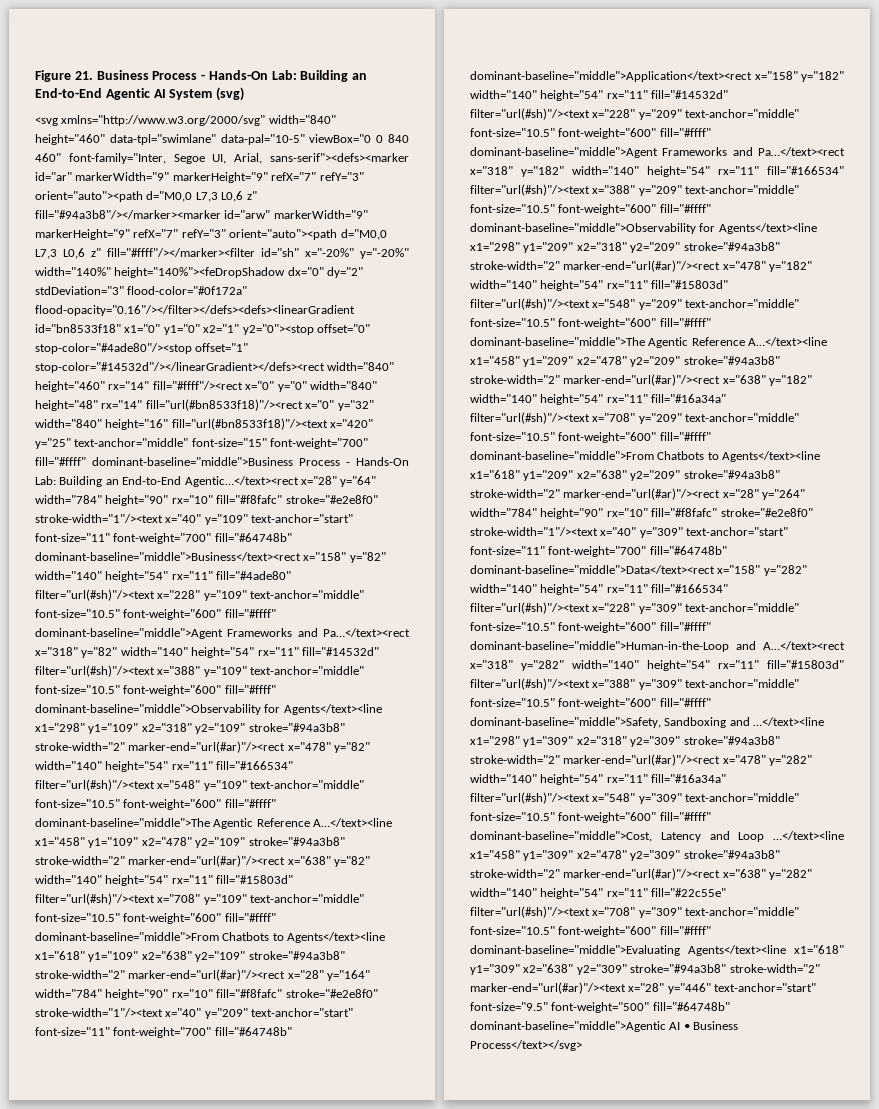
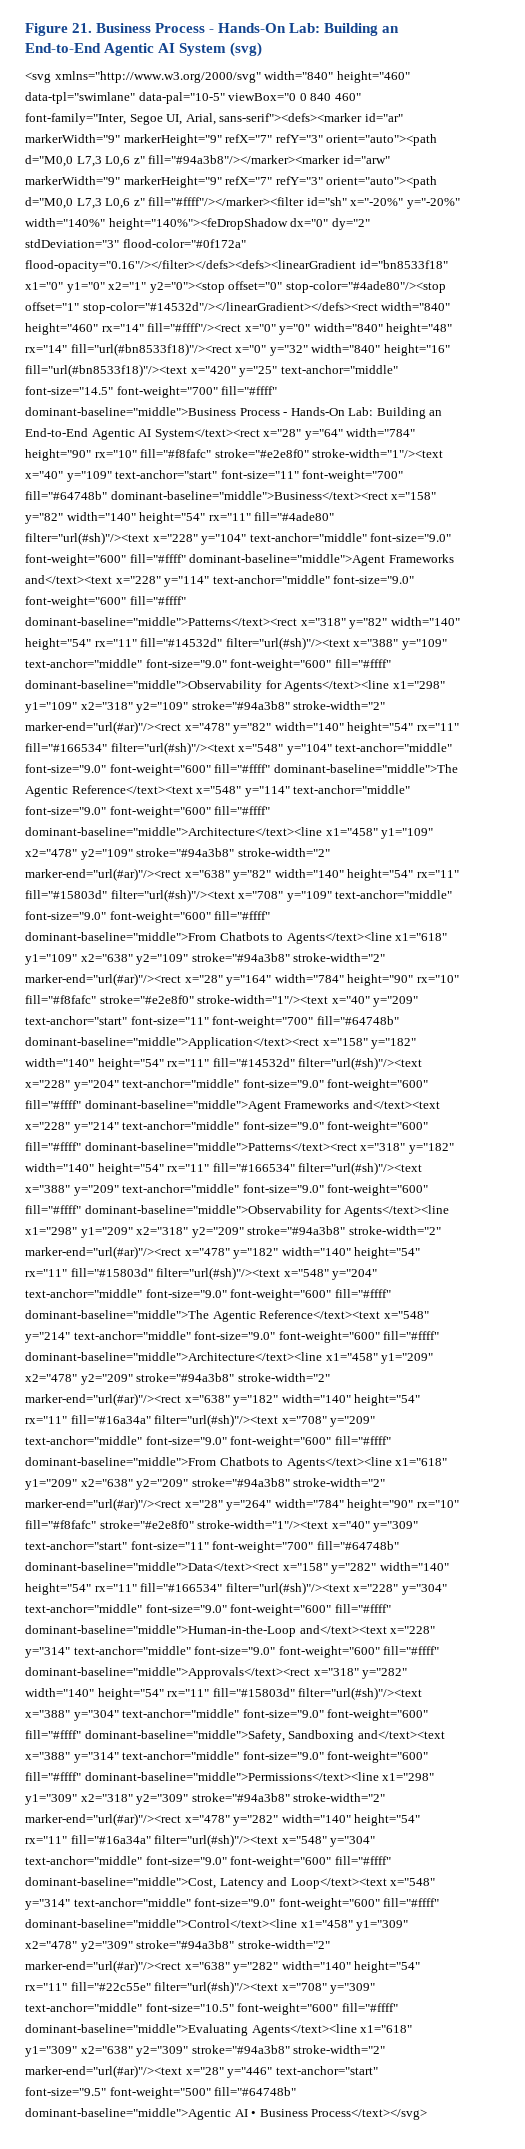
[191,438,267,447] font-size="15" -> [25,386,113,395] font-size="14.5"
[184,476,299,487] Agentic…</text><rect -> [91,429,260,440] Agentic AI System</text><rect
[203,590,365,601] [35,609,276,620] [35,628,410,639] y="109" text-anchor="middle" font-size="10.5" font-weight="600" fill="#ffff" dominant-baseline="middle">Agent Frameworks and Pa…</text><rect -> [201,533,452,545] [25,554,454,566] [25,575,415,587] [25,596,186,608] [25,617,297,626] y="104" text-anchor="middle" font-size="9.0" font-weight="600" fill="#ffff" dominant-baseline="middle">Agent Frameworks and</text><text x="228" y="114" text-anchor="middle" font-size="9.0" font-weight="600" fill="#ffff" dominant-baseline="middle">Patterns</text><rect
[35,685,120,694] font-size="10.5" -> [145,659,227,668] font-size="9.0"
[203,780,365,791] [35,799,276,810] [35,818,393,829] y="109" text-anchor="middle" font-size="10.5" font-weight="600" fill="#ffff" dominant-baseline="middle">The Agentic Reference A…</text><line -> [286,743,453,755] [25,764,458,776] [25,785,411,797] [25,806,271,818] [25,827,322,836] y="104" text-anchor="middle" font-size="9.0" font-weight="600" fill="#ffff" dominant-baseline="middle">The Agentic Reference</text><text x="548" y="114" text-anchor="middle" font-size="9.0" font-weight="600" fill="#ffff" dominant-baseline="middle">Architecture</text><line
[35,913,120,922] font-size="10.5" -> [25,911,106,920] font-size="9.0"
[638,109,800,120] [470,128,711,139] [470,147,845,158] y="209" text-anchor="middle" font-size="10.5" font-weight="600" fill="#ffff" dominant-baseline="middle">Agent Frameworks and Pa…</text><rect -> [73,1079,429,1091] [25,1100,440,1112] [25,1121,429,1133] [25,1142,357,1151] y="204" text-anchor="middle" font-size="9.0" font-weight="600" fill="#ffff" dominant-baseline="middle">Agent Frameworks and</text><text x="228" y="214" text-anchor="middle" font-size="9.0" font-weight="600" fill="#ffff" dominant-baseline="middle">Patterns</text><rect
[470,204,555,213] font-size="10.5" -> [242,1184,324,1193] font-size="9.0"
[638,299,800,310] [470,318,711,329] [470,337,828,348] y="209" text-anchor="middle" font-size="10.5" font-weight="600" fill="#ffff" dominant-baseline="middle">The Agentic Reference A…</text><line -> [332,1269,378,1280] [25,1289,391,1301] [25,1310,429,1322] [25,1331,440,1343] [25,1352,322,1361] y="204" text-anchor="middle" font-size="9.0" font-weight="600" fill="#ffff" dominant-baseline="middle">The Agentic Reference</text><text x="548" y="214" text-anchor="middle" font-size="9.0" font-weight="600" fill="#ffff" dominant-baseline="middle">Architecture</text><line
[470,432,555,441] font-size="10.5" -> [145,1436,227,1445] font-size="9.0"
[638,603,800,614] [470,622,711,633] [470,641,845,652] y="309" text-anchor="middle" font-size="10.5" font-weight="600" fill="#ffff" dominant-baseline="middle">Human-in-the-Loop and A…</text><rect -> [401,1584,447,1595] [25,1604,391,1616] [25,1625,436,1637] [25,1646,440,1658] [25,1667,310,1679] y="304" text-anchor="middle" font-size="9.0" font-weight="600" fill="#ffff" dominant-baseline="middle">Human-in-the-Loop and</text><text x="228" y="314" text-anchor="middle" font-size="9.0" font-weight="600" fill="#ffff" dominant-baseline="middle">Approvals</text><rect
[638,679,800,690] [470,698,555,707] y="309" text-anchor="middle" font-size="10.5" -> [73,1709,324,1721] y="304" text-anchor="middle" font-size="9.0"
[729,717,825,726] and …</text><line -> [357,1730,445,1739] [25,1751,429,1763] [25,1772,379,1781] and</text><text x="388" y="314" text-anchor="middle" font-size="9.0" font-weight="600" fill="#ffff" dominant-baseline="middle">Permissions</text><line
[638,793,800,804] [470,812,555,821] y="309" text-anchor="middle" font-size="10.5" -> [330,1836,376,1847] [25,1856,227,1865] y="304" text-anchor="middle" font-size="9.0"
[738,831,844,842] Loop …</text><line -> [290,1878,436,1889] [25,1898,440,1910] [25,1919,297,1928] Loop</text><text x="548" y="314" text-anchor="middle" font-size="9.0" font-weight="600" fill="#ffff" dominant-baseline="middle">Control</text><line

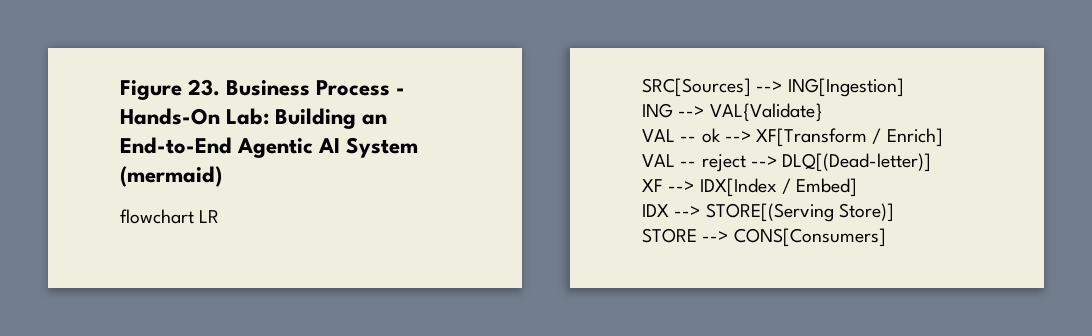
[72,23,93,33] 21. -> [188,79,221,96] 23.
[230,42,263,57] [25,71,410,83] [25,92,361,104] [25,113,403,125] [25,134,438,146] [25,155,390,167] [25,176,438,188] [25,197,460,209] [25,218,370,230] [25,239,246,248] [25,260,448,272] [25,281,446,293] [25,302,451,314] [25,323,453,335] [25,343,450,356] [25,364,398,377] [25,386,278,398] [25,407,443,419] [25,428,416,440] [25,449,444,461] [25,470,404,482] [25,491,437,500] [25,512,335,524] [25,532,452,545] [25,554,454,566] [25,575,415,587] [25,596,186,608] [25,617,460,629] [25,637,447,650] [25,659,391,671] [25,680,445,692] [25,701,386,713] [25,721,459,734] [25,742,453,755] [25,764,458,776] [25,785,411,797] [25,806,271,818] [25,827,434,839] [25,848,330,860] [25,868,459,881] [25,889,453,902] [25,911,271,923] [25,932,448,944] [25,953,386,965] [25,973,459,986] [25,995,419,1007] [25,1016,399,1028] [25,1037,417,1049] [25,1057,423,1070] [25,1079,429,1091] [25,1100,440,1112] [25,1121,429,1133] [25,1142,454,1154] [25,1162,423,1175] [25,1184,429,1196] [25,1205,449,1217] [25,1226,441,1238] [25,1246,421,1259] [25,1267,378,1280] [25,1289,391,1301] [25,1310,429,1322] [25,1331,440,1343] [25,1352,434,1364] [25,1373,330,1385] [25,1393,421,1406] [25,1414,376,1427] [25,1436,391,1448] [25,1457,448,1469] [25,1478,386,1490] [25,1498,459,1511] [25,1520,419,1532] [25,1541,399,1553] [25,1562,449,1574] [25,1582,447,1595] [25,1604,391,1616] [25,1625,436,1637] [25,1646,440,1658] [25,1667,408,1679] [25,1687,423,1700] [25,1709,429,1721] [25,1730,445,1742] [25,1751,429,1763] [25,1772,435,1781] [25,1793,386,1805] [25,1813,421,1826] [25,1834,376,1847] [25,1856,391,1868] [25,1877,436,1889] [25,1898,440,1910] [25,1919,409,1931] [25,1940,330,1952] [25,1960,421,1973] [25,1981,376,1994] [25,2003,398,2015] [25,2024,413,2036] [25,2045,386,2057] [25,2065,378,2078] [25,2087,297,2099] [25,2108,428,2120] (svg) // <svg xmlns="http://www.w3.org/2000/svg" width="840" height="460" data-tpl="swimlane" data-pal="10-5" viewBox="0 0 840 460" font-family="Inter, Segoe UI, Arial, sans-serif"><defs><marker id="ar" markerWidth="9" markerHeight="9" refX="7" refY="3" orient="auto"><path d="M0,0 L7,3 L0,6 z" fill="#94a3b8"/></marker><marker id="arw" markerWidth="9" markerHeight="9" refX="7" refY="3" orient="auto"><path d="M0,0 L7,3 L0,6 z" fill="#ffff"/></marker><filter id="sh" x="-20%" y="-20%" width="140%" height="140%"><feDropShadow dx="0" dy="2" stdDeviation="3" flood-color="#0f172a" flood-opacity="0.16"/></filter></defs><defs><linearGradient id="bn8533f18" x1="0" y1="0" x2="1" y2="0"><stop offset="0" stop-color="#4ade80"/><stop offset="1" stop-color="#14532d"/></linearGradient></defs><rect width="840" height="460" rx="14" fill="#ffff"/><rect x="0" y="0" width="840" height="48" rx="14" fill="url(#bn8533f18)"/><rect x="0" y="32" width="840" height="16" fill="url(#bn8533f18)"/><text x="420" y="25" text-anchor="middle" font-size="14.5" font-weight="700" fill="#ffff" dominant-baseline="middle">Business Process - Hands-On Lab: Building an End-to-End Agentic AI System</text><rect x="28" y="64" width="784" height="90" rx="10" fill="#f8fafc" stroke="#e2e8f0" stroke-width="1"/><text x="40" y="109" text-anchor="start" font-size="11" font-weight="700" fill="#64748b" dominant-baseline="middle">Business</text><rect x="158" y="82" width="140" height="54" rx="11" fill="#4ade80" filter="url(#sh)"/><text x="228" y="104" text-anchor="middle" font-size="9.0" font-weight="600" fill="#ffff" dominant-baseline="middle">Agent Frameworks and</text><text x="228" y="114" text-anchor="middle" font-size="9.0" font-weight="600" fill="#ffff" dominant-baseline="middle">Patterns</text><rect x="318" y="82" width="140" height="54" rx="11" fill="#14532d" filter="url(#sh)"/><text x="388" y="109" text-anchor="middle" font-size="9.0" font-weight="600" fill="#ffff" dominant-baseline="middle">Observability for Agents</text><line x1="298" y1="109" x2="318" y2="109" stroke="#94a3b8" stroke-width="2" marker-end="url(#ar)"/><rect x="478" y="82" width="140" height="54" rx="11" fill="#166534" filter="url(#sh)"/><text x="548" y="104" text-anchor="middle" font-size="9.0" font-weight="600" fill="#ffff" dominant-baseline="middle">The Agentic Reference</text><text x="548" y="114" text-anchor="middle" font-size="9.0" font-weight="600" fill="#ffff" dominant-baseline="middle">Architecture</text><line x1="458" y1="109" x2="478" y2="109" stroke="#94a3b8" stroke-width="2" marker-end="url(#ar)"/><rect x="638" y="82" width="140" height="54" rx="11" fill="#15803d" filter="url(#sh)"/><text x="708" y="109" text-anchor="middle" font-size="9.0" font-weight="600" fill="#ffff" dominant-baseline="middle">From Chatbots to Agents</text><line x1="618" y1="109" x2="638" y2="109" stroke="#94a3b8" stroke-width="2" marker-end="url(#ar)"/><rect x="28" y="164" width="784" height="90" rx="10" fill="#f8fafc" stroke="#e2e8f0" stroke-width="1"/><text x="40" y="209" text-anchor="start" font-size="11" font-weight="700" fill="#64748b" dominant-baseline="middle">Application</text><rect x="158" y="182" width="140" height="54" rx="11" fill="#14532d" filter="url(#sh)"/><text x="228" y="204" text-anchor="middle" font-size="9.0" font-weight="600" fill="#ffff" dominant-baseline="middle">Agent Frameworks and</text><text x="228" y="214" text-anchor="middle" font-size="9.0" font-weight="600" fill="#ffff" dominant-baseline="middle">Patterns</text><rect x="318" y="182" width="140" height="54" rx="11" fill="#166534" filter="url(#sh)"/><text x="388" y="209" text-anchor="middle" font-size="9.0" font-weight="600" fill="#ffff" dominant-baseline="middle">Observability for Agents</text><line x1="298" y1="209" x2="318" y2="209" stroke="#94a3b8" stroke-width="2" marker-end="url(#ar)"/><rect x="478" y="182" width="140" height="54" rx="11" fill="#15803d" filter="url(#sh)"/><text x="548" y="204" text-anchor="middle" font-size="9.0" font-weight="600" fill="#ffff" dominant-baseline="middle">The Agentic Reference</text><text x="548" y="214" text-anchor="middle" font-size="9.0" font-weight="600" fill="#ffff" dominant-baseline="middle">Architecture</text><line x1="458" y1="209" x2="478" y2="209" stroke="#94a3b8" stroke-width="2" marker-end="url(#ar)"/><rect x="638" y="182" width="140" height="54" rx="11" fill="#16a34a" filter="url(#sh)"/><text x="708" y="209" text-anchor="middle" font-size="9.0" font-weight="600" fill="#ffff" dominant-baseline="middle">From Chatbots to Agents</text><line x1="618" y1="209" x2="638" y2="209" stroke="#94a3b8" stroke-width="2" marker-end="url(#ar)"/><rect x="28" y="264" width="784" height="90" rx="10" fill="#f8fafc" stroke="#e2e8f0" stroke-width="1"/><text x="40" y="309" text-anchor="start" font-size="11" font-weight="700" fill="#64748b" dominant-baseline="middle">Data</text><rect x="158" y="282" width="140" height="54" rx="11" fill="#166534" filter="url(#sh)"/><text x="228" y="304" text-anchor="middle" font-size="9.0" font-weight="600" fill="#ffff" dominant-baseline="middle">Human-in-the-Loop and</text><text x="228" y="314" text-anchor="middle" font-size="9.0" font-weight="600" fill="#ffff" dominant-baseline="middle">Approvals</text><rect x="318" y="282" width="140" height="54" rx="11" fill="#15803d" filter="url(#sh)"/><text x="388" y="304" text-anchor="middle" font-size="9.0" font-weight="600" fill="#ffff" dominant-baseline="middle">Safety, Sandboxing and</text><text x="388" y="314" text-anchor="middle" font-size="9.0" font-weight="600" fill="#ffff" dominant-baseline="middle">Permissions</text><line x1="298" y1="309" x2="318" y2="309" stroke="#94a3b8" stroke-width="2" marker-end="url(#ar)"/><rect x="478" y="282" width="140" height="54" rx="11" fill="#16a34a" filter="url(#sh)"/><text x="548" y="304" text-anchor="middle" font-size="9.0" font-weight="600" fill="#ffff" dominant-baseline="middle">Cost, Latency and Loop</text><text x="548" y="314" text-anchor="middle" font-size="9.0" font-weight="600" fill="#ffff" dominant-baseline="middle">Control</text><line x1="458" y1="309" x2="478" y2="309" stroke="#94a3b8" stroke-width="2" marker-end="url(#ar)"/><rect x="638" y="282" width="140" height="54" rx="11" fill="#22c55e" filter="url(#sh)"/><text x="708" y="309" text-anchor="middle" font-size="10.5" font-weight="600" fill="#ffff" dominant-baseline="middle">Evaluating Agents</text><line x1="618" y1="309" x2="638" y2="309" stroke="#94a3b8" stroke-width="2" marker-end="url(#ar)"/><text x="28" y="446" text-anchor="start" font-size="9.5" font-weight="500" fill="#64748b" dominant-baseline="middle">Agentic AI • Business Process</text></svg> -> [120,166,222,187] [120,209,220,224] [642,78,904,97] [642,103,823,122] [642,128,943,147] [642,153,932,172] [642,178,858,197] [642,203,894,222] [642,228,886,247] (mermaid) // flowchart LR // SRC[Sources] --> ING[Ingestion] // ING --> VAL{Validate} // VAL -- ok --> XF[Transform / Enrich] // VAL -- reject --> DLQ[(Dead-letter)] // XF --> IDX[Index / Embed] // IDX --> STORE[(Serving Store)] // STORE --> CONS[Consumers]

